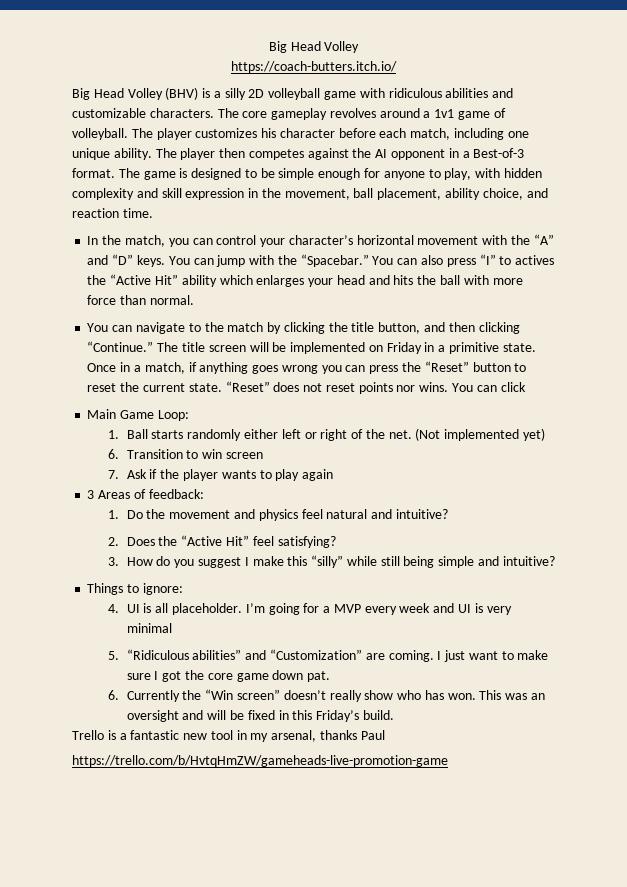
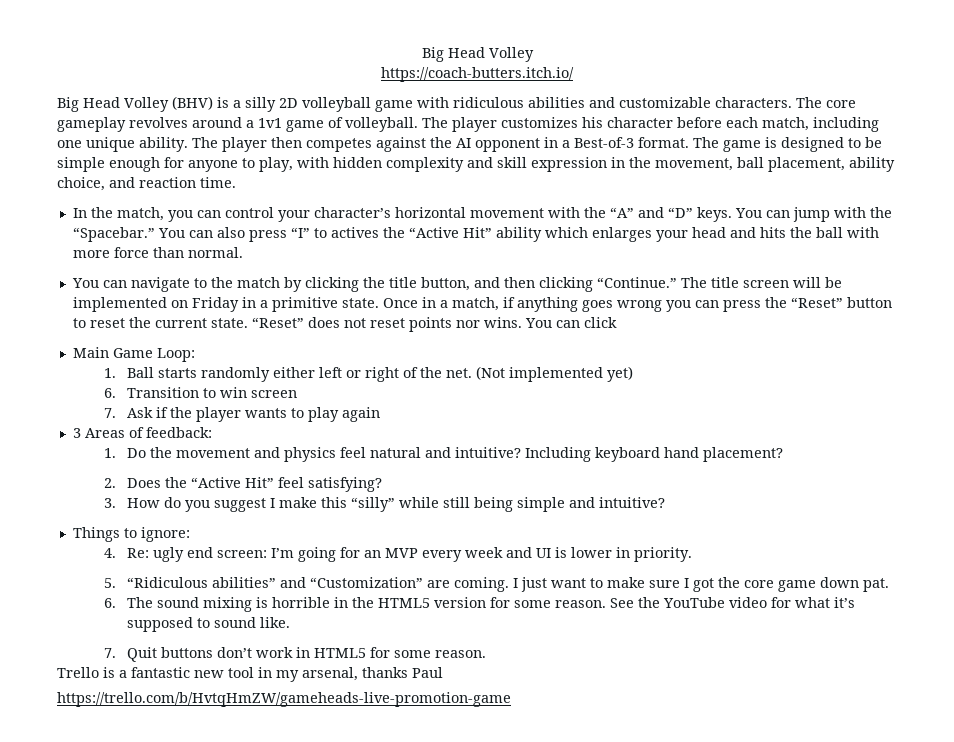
(448, 514) none -> [525,447,784,462] Including keyboard hand placement?
[126,603,242,615] UI is all placeholder. -> [127,547,268,562] Re: ugly end screen:
[323,606,331,613] a -> [364,550,382,558] an
[486,606,512,615] [126,623,172,633] very minimal -> [571,547,693,562] lower in priority.
[126,689,545,702] [126,710,394,722] Currently the “Win screen” doesn’t really show who has won. This was an oversight and will be fixed in this Friday’s build. -> [127,597,856,612] [127,617,291,632] [103,647,487,662] The sound mixing is horrible in the HTML5 version for some reason. See the YouTube video for what it’s supposed to sound like. // 7. Quit buttons don’t work in HTML5 for some reason.

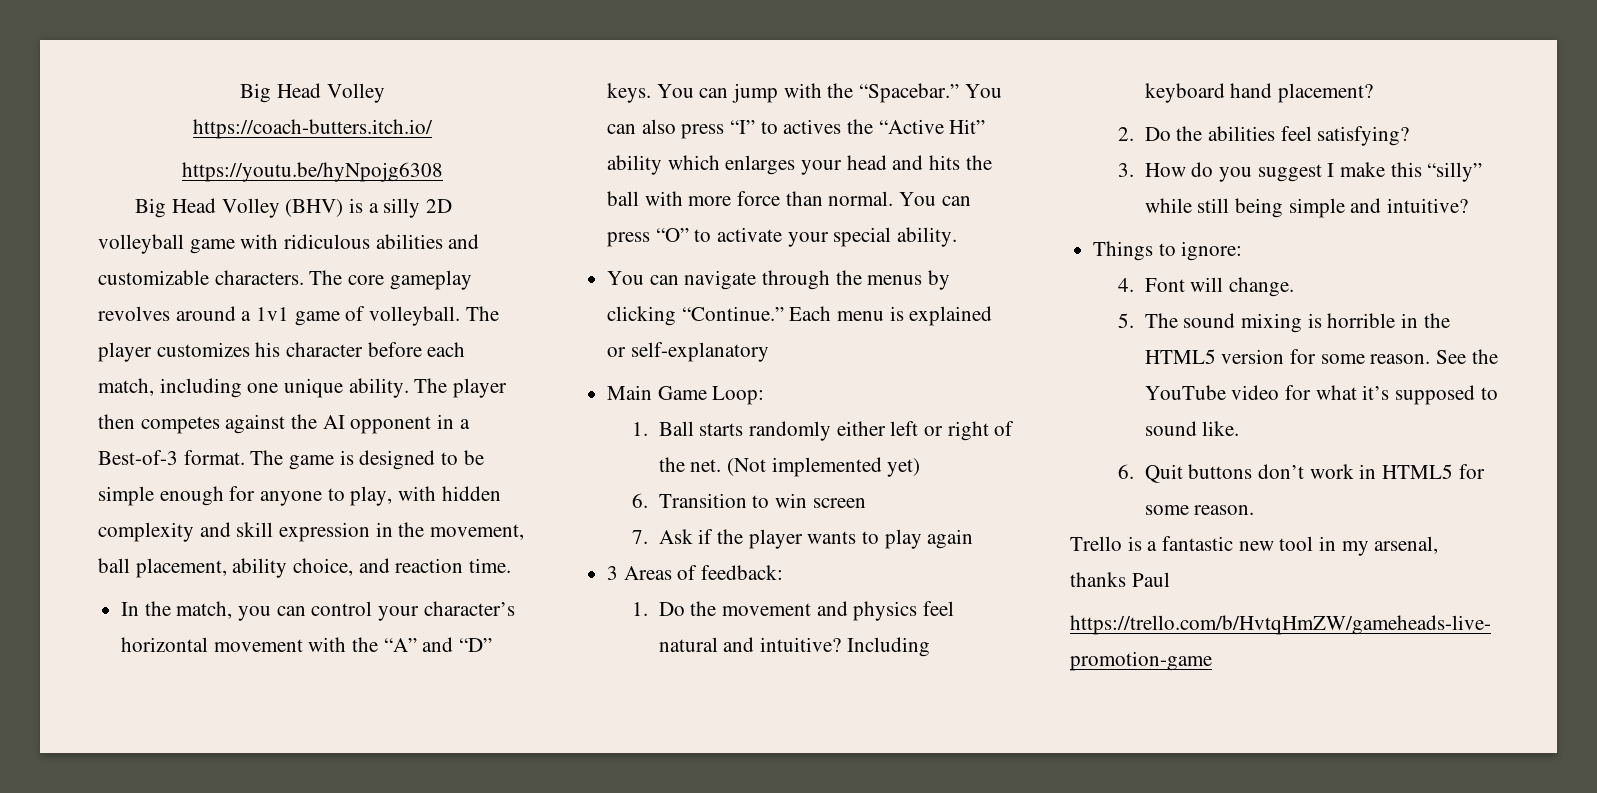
(574, 74) none -> [182,162,443,182] // https://youtu.be/hyNpojg6308
[71,277,842,292] [72,297,892,312] [72,317,617,332] // You can navigate to the match by clicking the title button, and then clicking “Continue.” The title screen will be implemented on Friday in a primitive state. Once in a match, if anything goes wrong you can press the “Reset” button to reset the current state. “Reset” does not reset points nor wins. You can click -> [899,192,971,206] [607,227,958,247] [607,270,951,290] [607,306,993,326] [607,342,769,362] You can press “O” to activate your special ability. // You can navigate through the menus by clicking “Continue.” Each menu is explained or self-explanatory
[127,477,275,488] Does the “Active Hit” -> [1144,126,1275,141] Do the abilities
[127,547,693,562] [103,577,890,592] [103,598,116,608] Re: ugly end screen: I’m going for an MVP every week and UI is lower in priority. // 5. “Ridiculous abilities” and “Customization” are coming. I just want to make sure I got the core game down pat. // 6. -> [1144,277,1294,297] [1118,313,1135,328] Font will change. // 5.
[103,648,116,658] 7. -> [1118,464,1135,479] 6.

